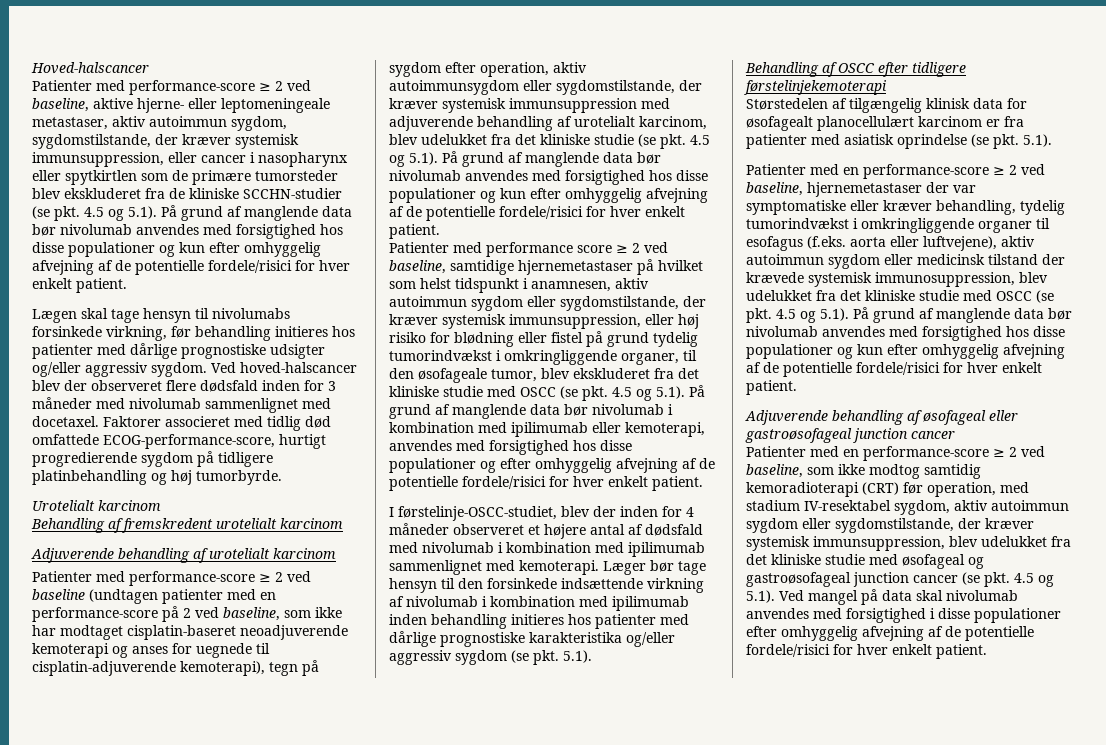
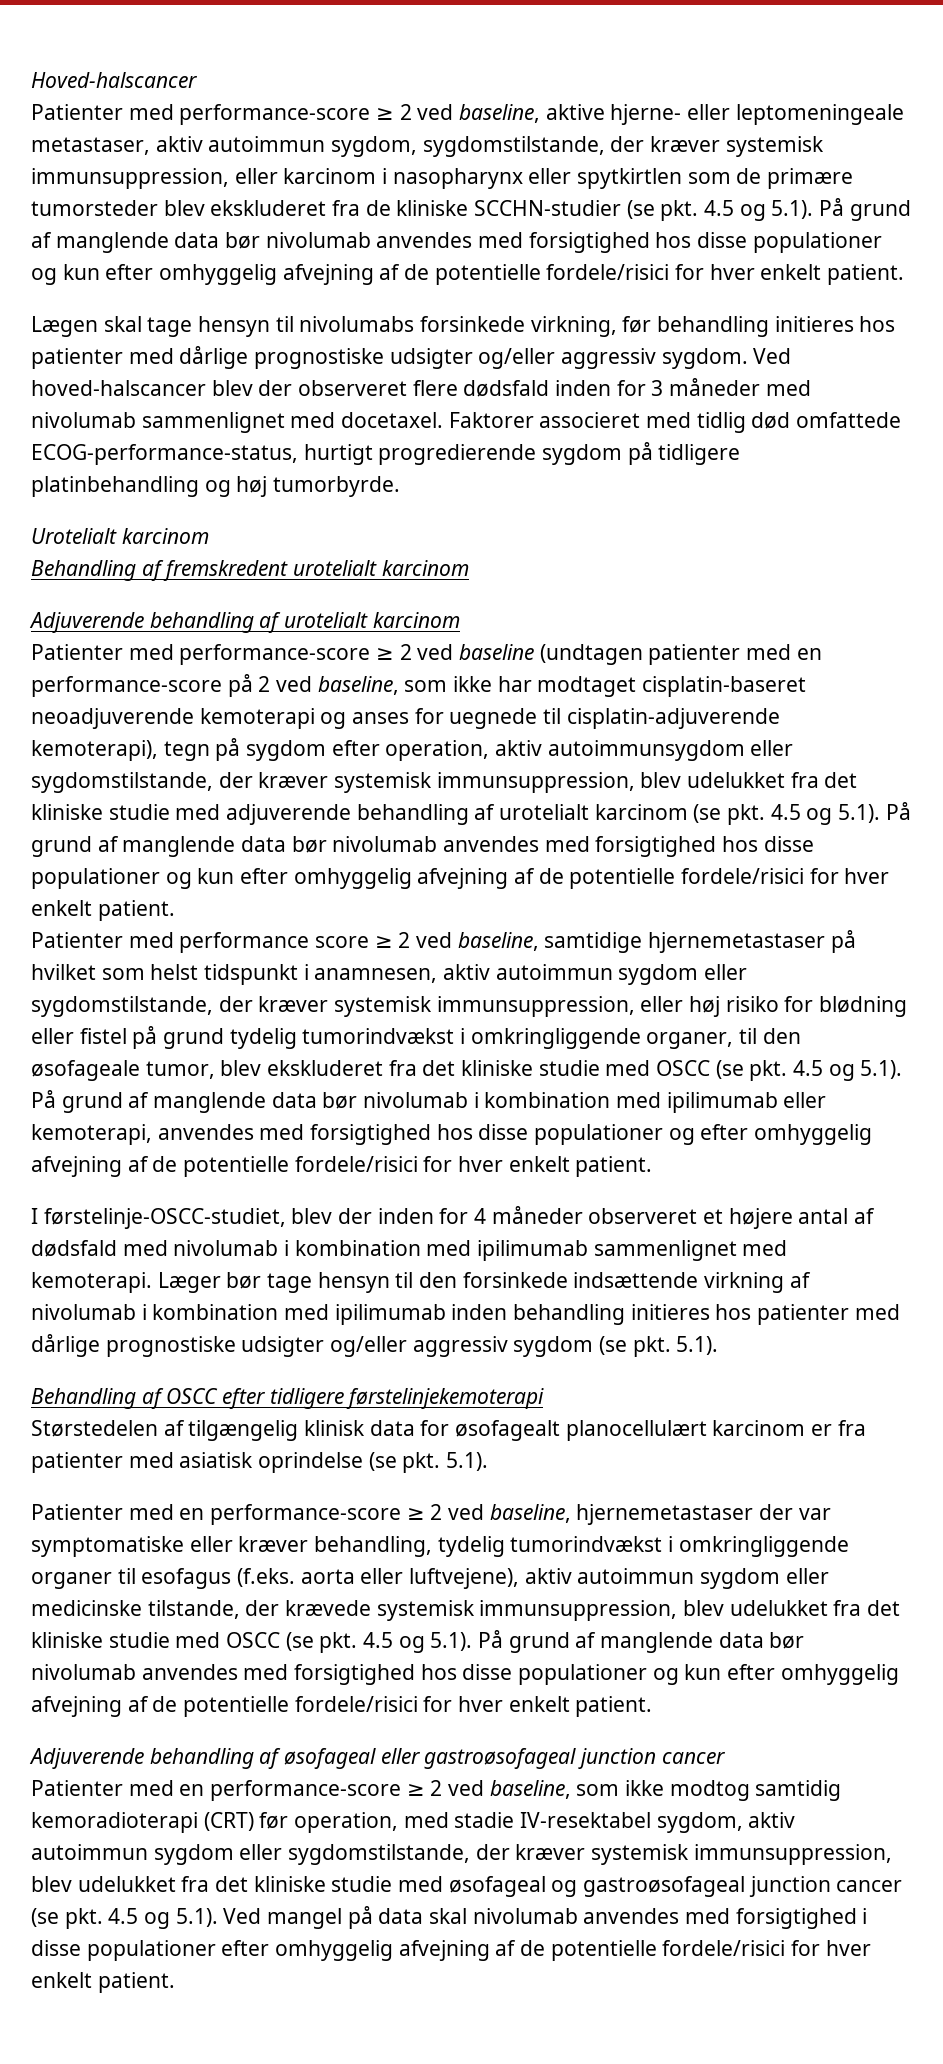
[201,155,246,163] cancer -> [283,168,377,184] karcinom
[103,434,275,449] ECOG-performance-score, -> [31,444,298,465] ECOG-performance-status,
[509,98,670,113] [389,116,707,131] [389,134,634,145] immunsuppression med adjuverende behandling af urotelialt karcinom, blev udelukket fra det kliniske studie -> [436,772,858,793] [31,804,688,825] immunsuppression, blev udelukket fra det kliniske studie med adjuverende behandling af urotelialt karcinom
[529,632,622,643] karakteristika -> [241,1336,325,1357] udsigter
[917,254,1038,265] medicinsk tilstand -> [31,1600,240,1619] medicinske tilstande,
[875,272,1015,287] immunosuppression, -> [479,1600,678,1621] immunsuppression,
[746,500,800,511] stadium -> [454,1812,515,1828] stadie

